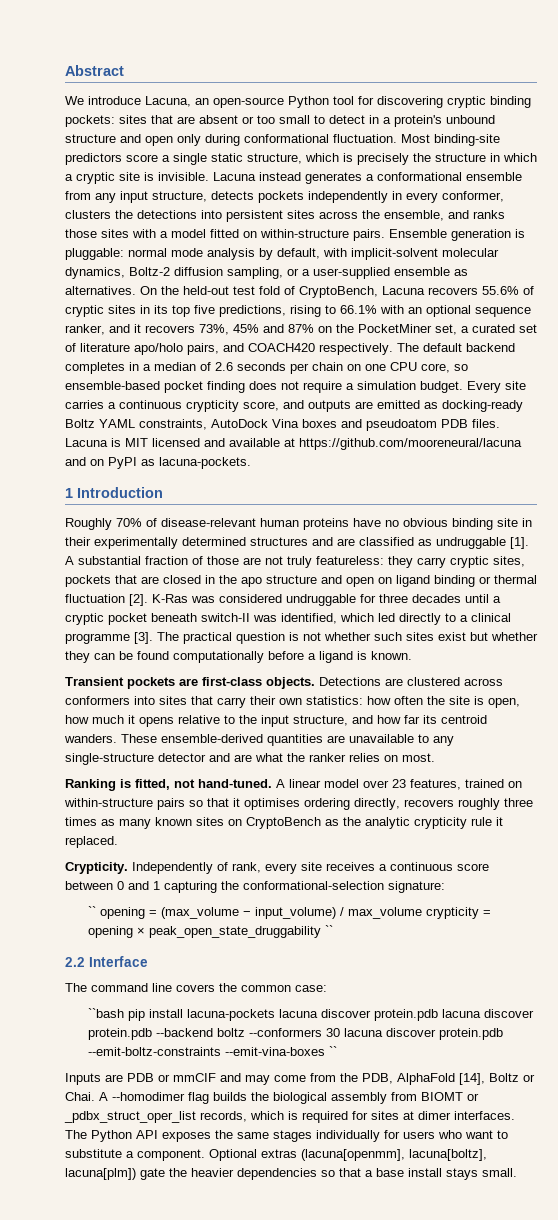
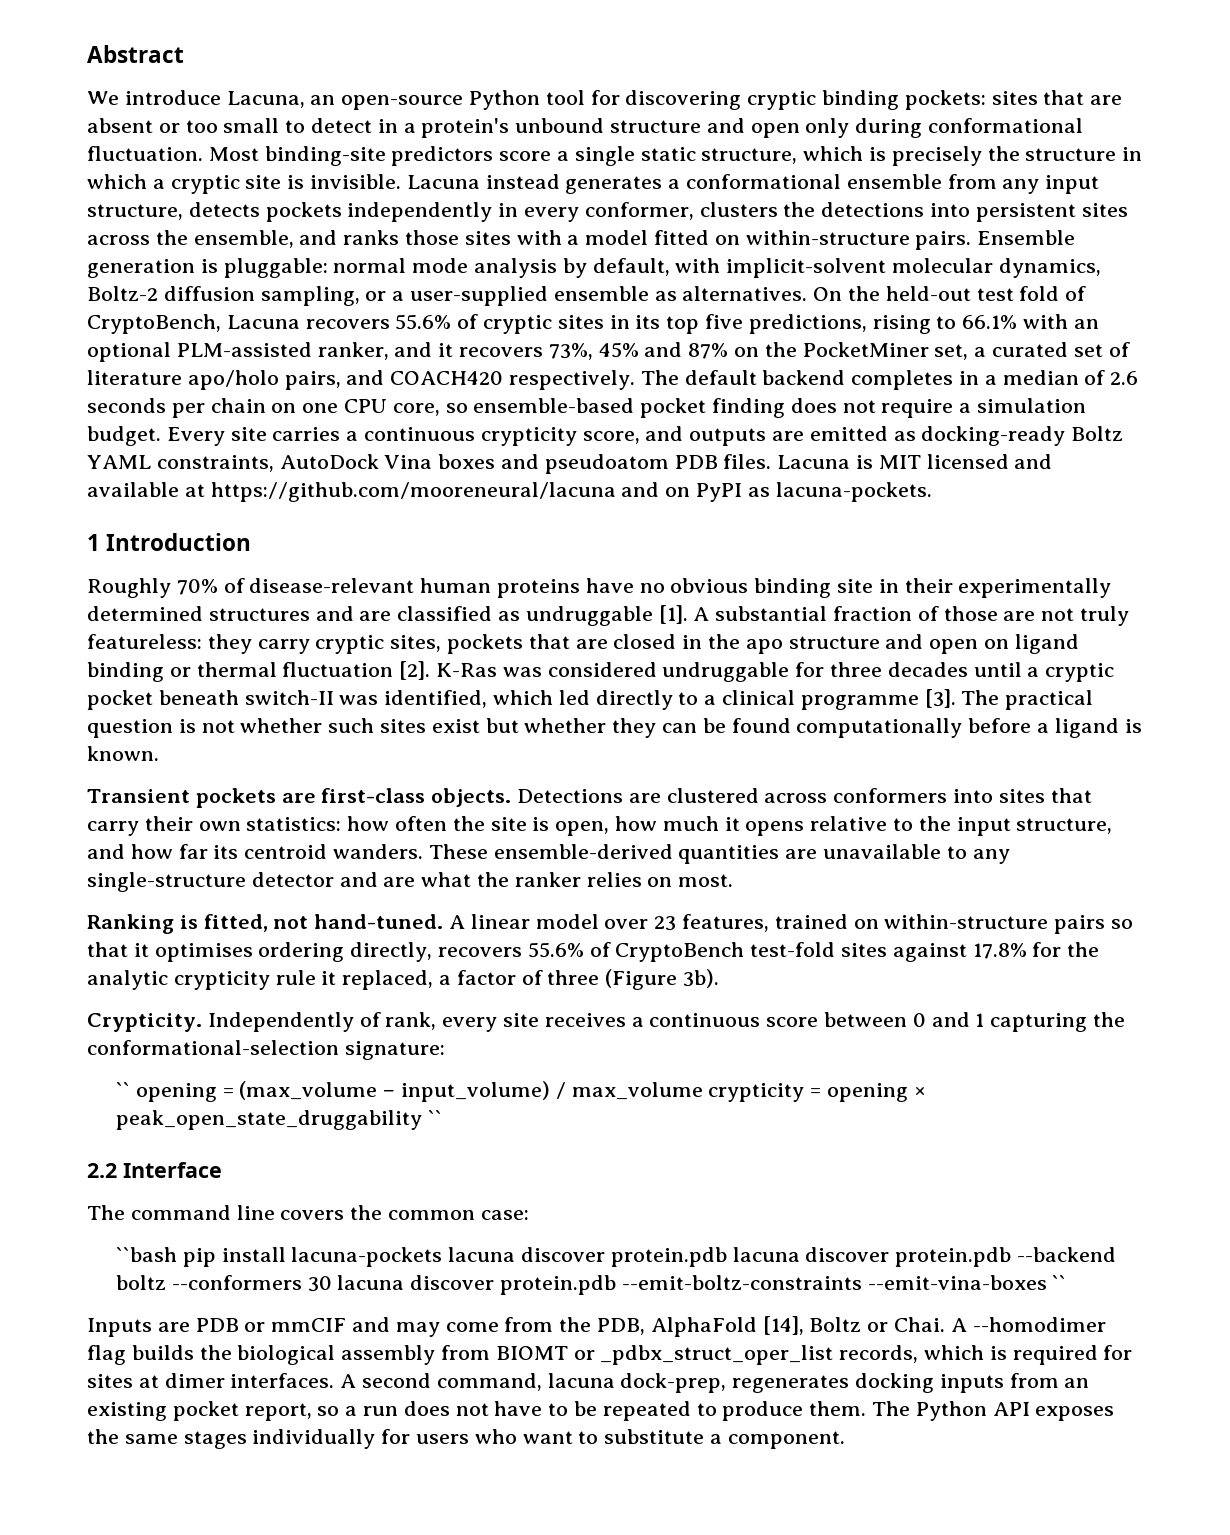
[475,307,531,317] sequence -> [176,342,312,357] PLM-assisted
[458,798,533,810] [65,817,339,829] roughly three times as many known sites on CryptoBench as -> [527,942,1062,962] 55.6% of CryptoBench test-fold sites against 17.8% for
[65,836,118,848] replaced. -> [342,969,720,990] replaced, a factor of three (Figure 3b).
(515, 1115) none -> [340,1373,1090,1393] [87,1401,867,1421] A second command, lacuna dock-prep, regenerates docking inputs from an existing pocket report, so a run does not have to be repeated to produce them.
[209,1149,487,1161] [65,1168,517,1180] Optional extras (lacuna[openmm], lacuna[boltz], lacuna[plm]) gate the heavier dependencies so that a base install stays small. -> (845, 1440) none

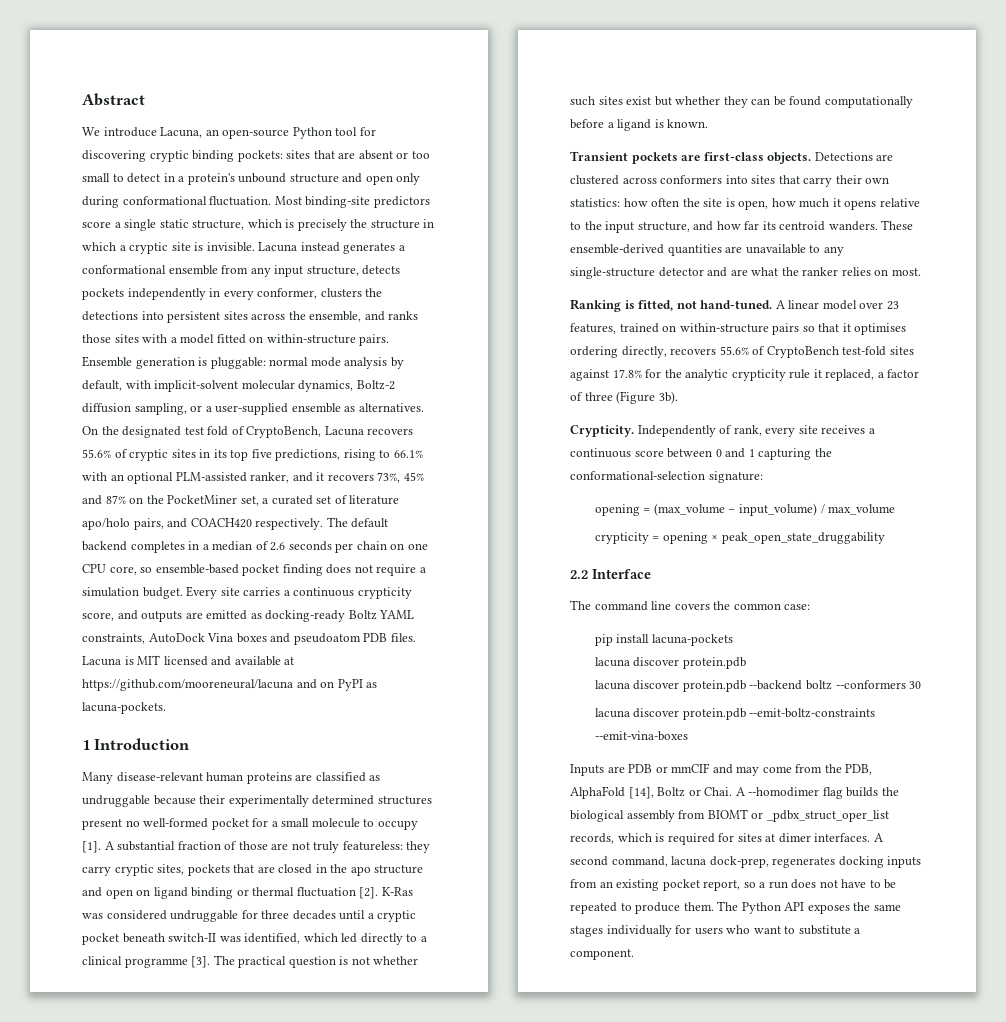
[885,286,971,301] held-out -> [122,426,182,438] designated
[87,578,1112,598] [87,606,653,626] Roughly 70% of disease-relevant human proteins have no obvious binding site in their experimentally determined structures and are classified as undruggable -> [82,772,381,784] [82,795,432,807] [82,818,418,830] Many disease-relevant human proteins are classified as undruggable because their experimentally determined structures present no well-formed pocket for a small molecule to occupy
[115,1082,130,1097] `` -> (763, 477) none
(703, 1091) none -> (896, 509) //
[427,1110,442,1125] `` -> (885, 538) none
[115,1247,177,1262] ``bash -> (811, 607) none
[448,1247,727,1267] lacuna discover protein.pdb -> [594,657,746,669] // lacuna discover protein.pdb //
(332, 1284) none -> (922, 685) //
[1052,1275,1067,1290] `` -> (688, 736) none

